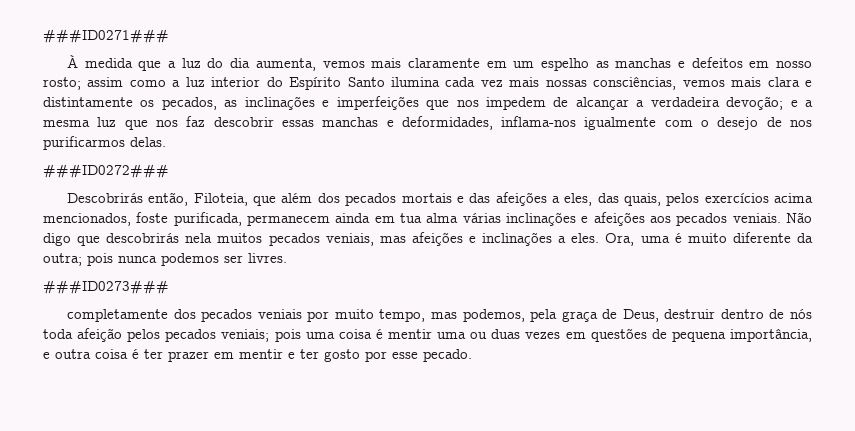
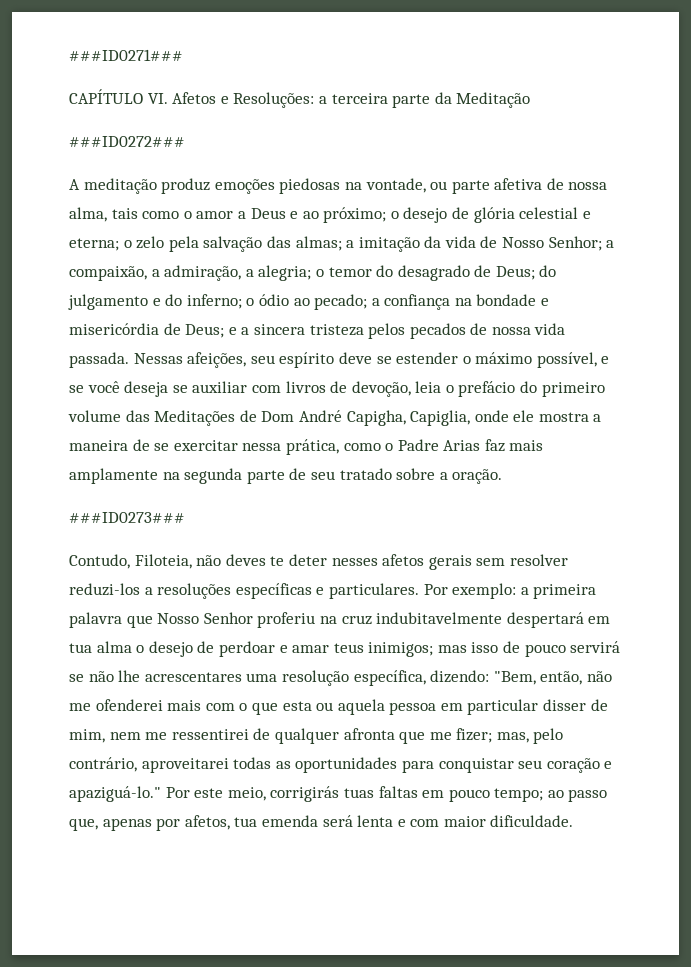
[67,55,812,71] [43,76,813,90] [43,96,813,110] [43,116,812,130] [43,136,166,150] [43,164,169,178] [67,192,813,206] [43,212,813,226] [43,232,813,246] [43,253,287,266] [43,280,169,294] [67,309,813,322] [43,328,812,342] [43,349,472,362] À medida que a luz do dia aumenta, vemos mais claramente em um espelho as manchas e defeitos em nosso rosto; assim como a luz interior do Espírito Santo ilumina cada vez mais nossas consciências, vemos mais clara e distintamente os pecados, as inclinações e imperfeições que nos impedem de alcançar a verdadeira devoção; e a mesma luz que nos faz descobrir essas manchas e deformidades, inflama-nos igualmente com o desejo de nos purificarmos delas. // ###ID0272### // Descobrirás então, Filoteia, que além dos pecados mortais e das afeições a eles, das quais, pelos exercícios acima mencionados, foste purificada, permanecem ainda em tua alma várias inclinações e afeições aos pecados veniais. Não digo que descobrirás nela muitos pecados veniais, mas afeições e inclinações a eles. Ora, uma é muito diferente da outra; pois nunca podemos ser livres. // ###ID0273### // completamente dos pecados veniais por muito tempo, mas podemos, pela graça de Deus, destruir dentro de nós toda afeição pelos pecados veniais; pois uma coisa é mentir uma ou duas vezes em questões de pequena importância, e outra coisa é ter prazer em mentir e ter gosto por esse pecado. -> [69,89,531,108] [69,136,185,147] [69,178,608,194] [69,207,591,223] [69,236,615,252] [69,265,557,281] [68,294,550,310] [69,323,566,339] [69,352,610,368] [69,381,605,397] [68,410,602,426] [69,439,544,455] [69,468,503,484] [69,512,185,523] [69,554,568,570] [69,583,597,599] [69,612,611,628] [69,641,621,657] [69,670,612,686] [69,699,608,715] [69,728,564,744] [69,757,613,773] [69,786,608,802] [69,815,574,831] CAPÍTULO VI. Afetos e Resoluções: a terceira parte da Meditação // ###ID0272### // A meditação produz emoções piedosas na vontade, ou parte afetiva de nossa alma, tais como o amor a Deus e ao próximo; o desejo de glória celestial e eterna; o zelo pela salvação das almas; a imitação da vida de Nosso Senhor; a compaixão, a admiração, a alegria; o temor do desagrado de Deus; do julgamento e do inferno; o ódio ao pecado; a confiança na bondade e misericórdia de Deus; e a sincera tristeza pelos pecados de nossa vida passada. Nessas afeições, seu espírito deve se estender o máximo possível, e se você deseja se auxiliar com livros de devoção, leia o prefácio do primeiro volume das Meditações de Dom André Capigha, Capiglia, onde ele mostra a maneira de se exercitar nessa prática, como o Padre Arias faz mais amplamente na segunda parte de seu tratado sobre a oração. // ###ID0273### // Contudo, Filoteia, não deves te deter nesses afetos gerais sem resolver reduzi-los a resoluções específicas e particulares. Por exemplo: a primeira palavra que Nosso Senhor proferiu na cruz indubitavelmente despertará em tua alma o desejo de perdoar e amar teus inimigos; mas isso de pouco servirá se não lhe acrescentares uma resolução específica, dizendo: "Bem, então, não me ofenderei mais com o que esta ou aquela pessoa em particular disser de mim, nem me ressentirei de qualquer afronta que me fizer; mas, pelo contrário, aproveitarei todas as oportunidades para conquistar seu coração e apaziguá-lo." Por este meio, corrigirás tuas faltas em pouco tempo; ao passo que, apenas por afetos, tua emenda será lenta e com maior dificuldade.

